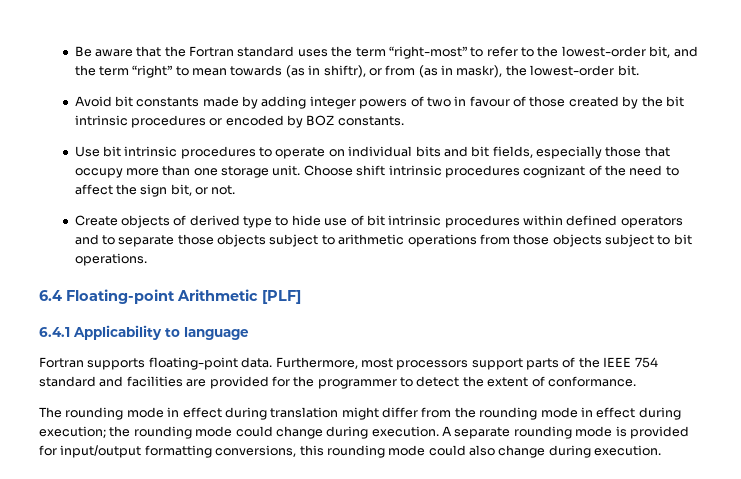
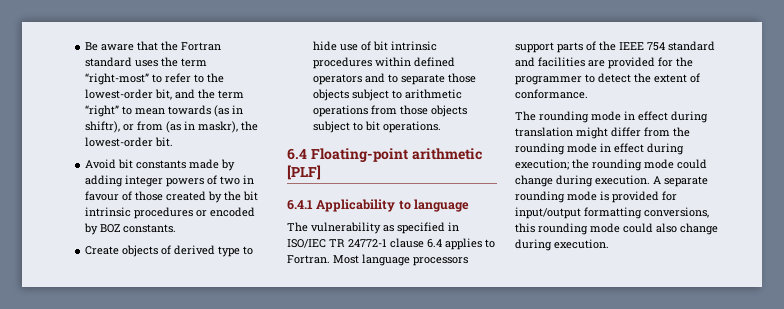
[74,146,670,159] [74,165,679,178] [74,184,236,197] // Use bit intrinsic procedures to operate on individual bits and bit fields, especially those that occupy more than one storage unit. Choose shift intrinsic procedures cognizant of the need to affect the sign bit, or not. -> (176, 228) none
[177,289,258,301] Arithmetic -> [411,148,482,160] arithmetic
[39,357,393,370] Fortran supports floating-point data. Furthermore, most -> [287,222,459,234] [287,238,495,250] [287,254,410,266] The vulnerability as specified in ISO/IEC TR 24772-1 clause 6.4 applies to Fortran. Most language

